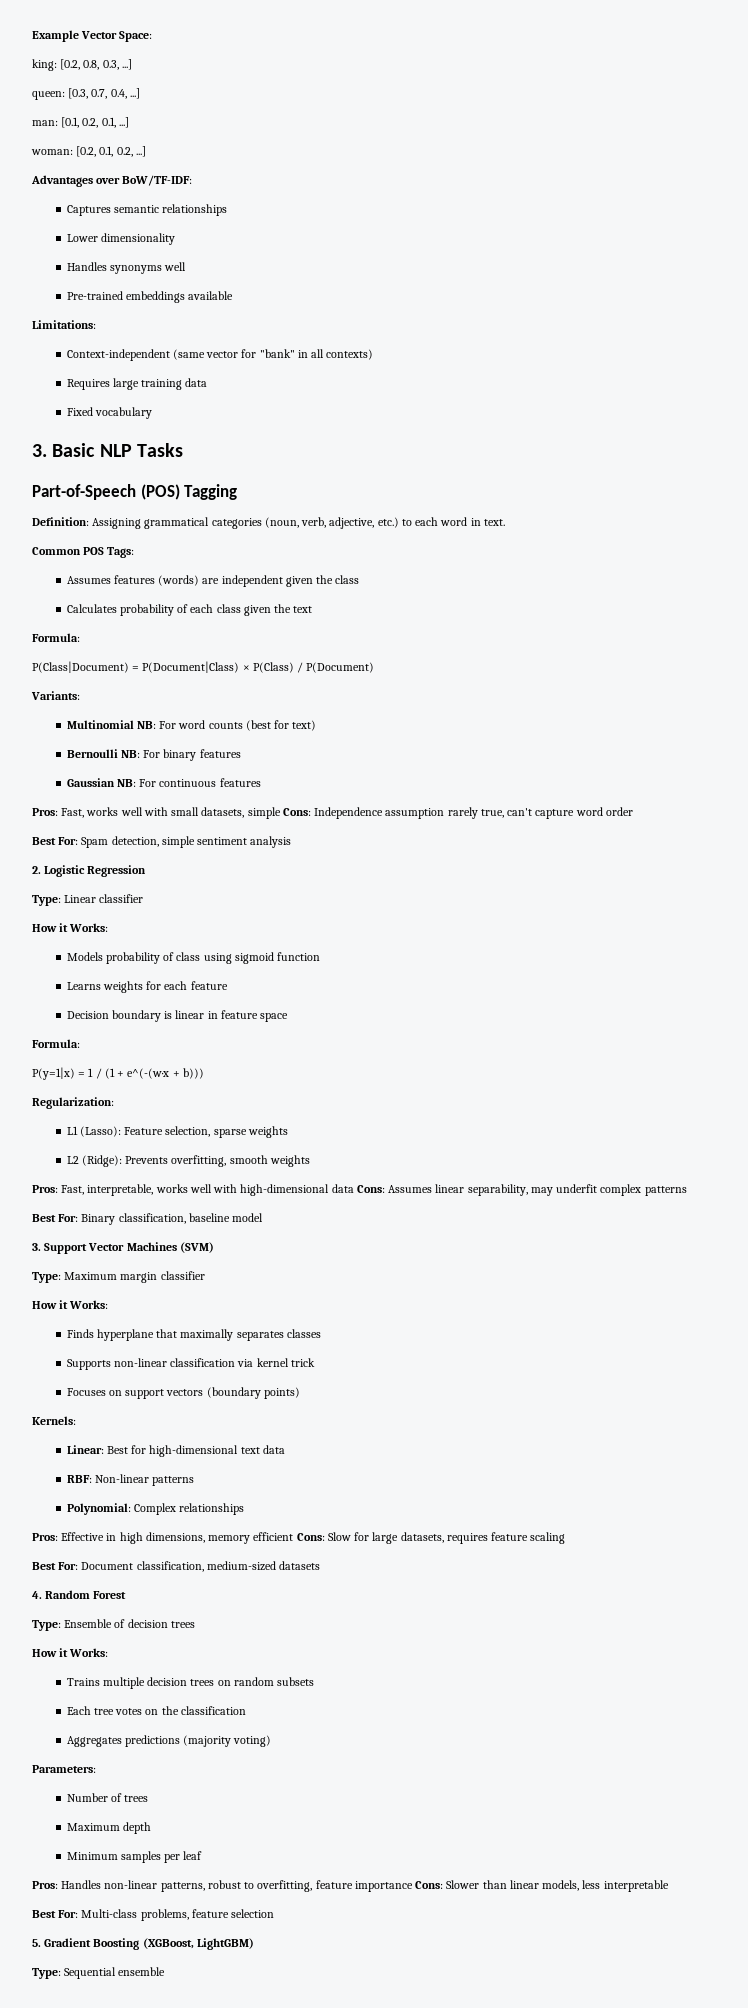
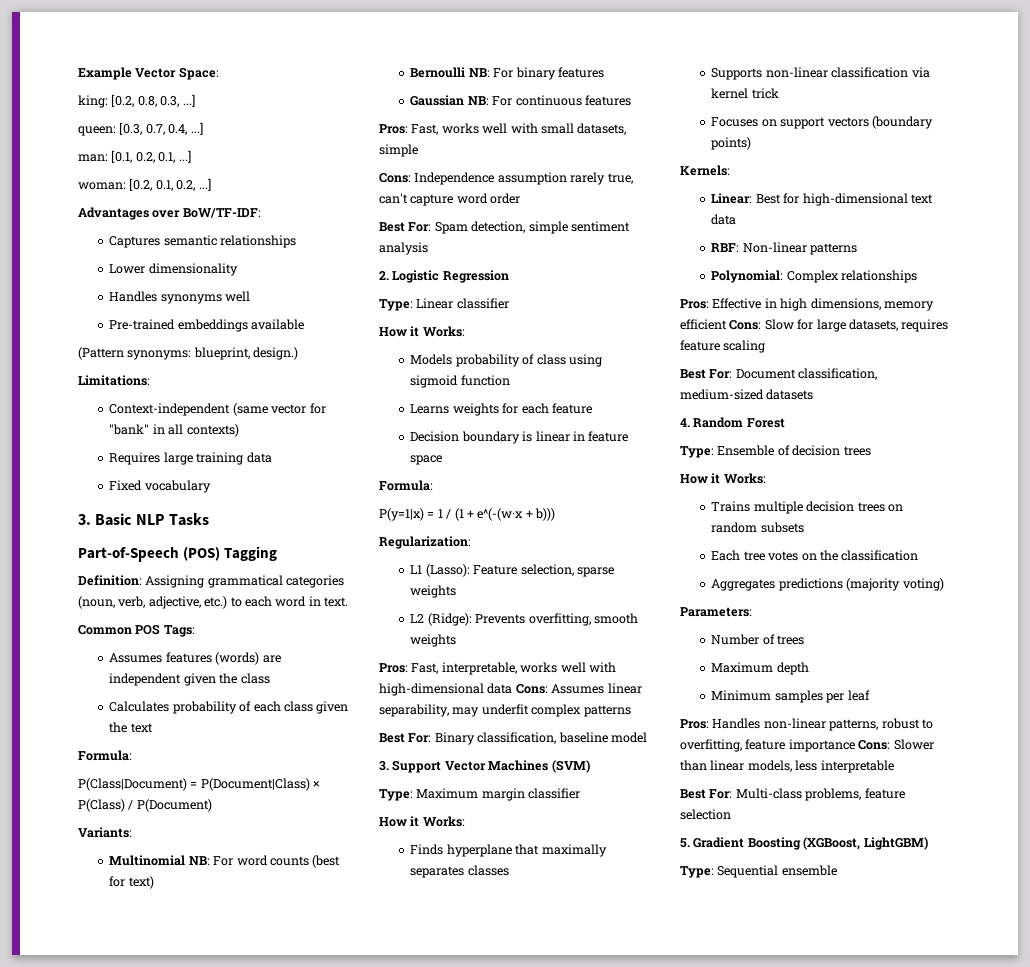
(234, 295) none -> [78,347,299,360] // (Pattern synonyms: blueprint, design.)
(281, 813) none -> (418, 150) //

